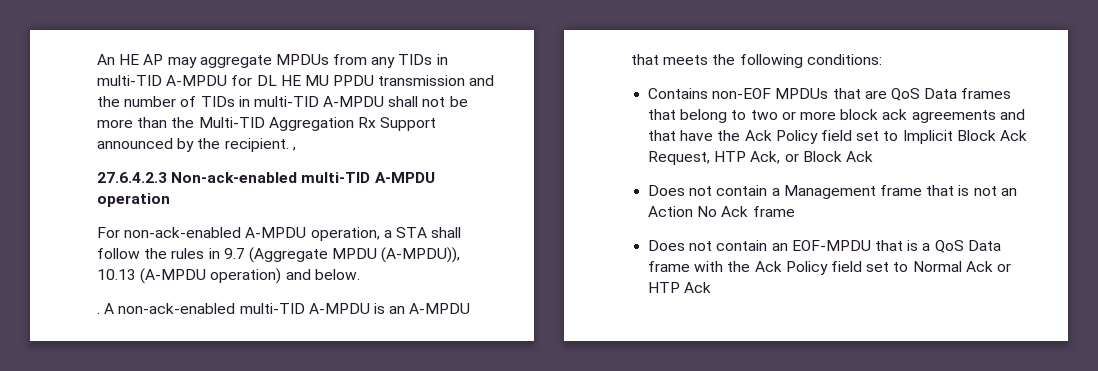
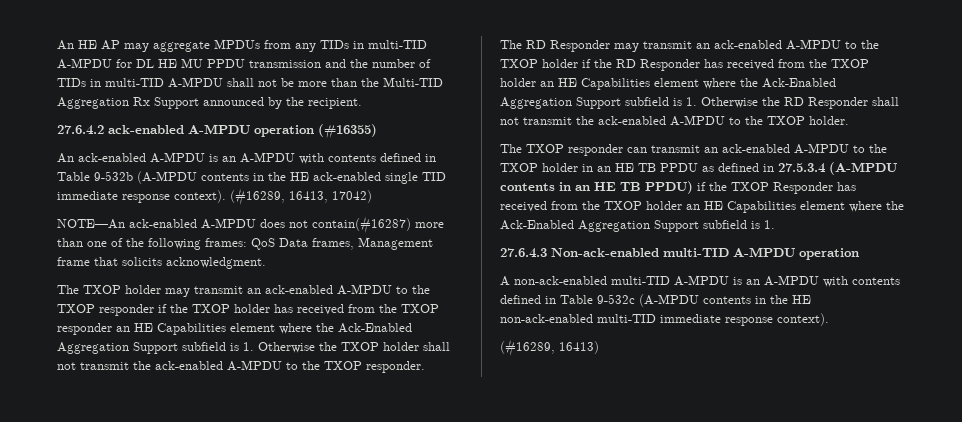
[291,147,296,151] [97,172,435,183] [97,193,170,207] [97,227,462,241] [97,247,461,263] [97,268,360,284] [97,312,100,314] , // 27.6.4.2.3 Non-ack-enabled multi-TID A-MPDU operation // For non-ack-enabled A-MPDU operation, a STA shall follow the rules in 9.7 (Aggregate MPDU (A-MPDU)), 10.13 (A-MPDU operation) and below. // . -> [57,124,377,139] [57,152,436,164] [57,171,446,184] [57,188,372,205] [57,216,444,233] [57,237,433,250] [57,257,266,269] [57,284,430,297] [57,304,439,316] [57,323,412,335] [57,342,450,354] [57,360,425,373] [500,39,879,52] [500,59,869,71] [500,78,836,90] [500,97,899,109] [500,115,849,126] [500,143,887,156] [500,162,897,175] [500,181,856,194] [500,201,904,213] [500,220,775,232] [500,247,859,260] // 27.6.4.2 ack-enabled A-MPDU operation (#16355) // An ack-enabled A-MPDU is an A-MPDU with contents defined in Table 9-532b (A-MPDU contents in the HE ack-enabled single TID immediate response context). (#16289, 16413, 17042) // NOTE—An ack-enabled A-MPDU does not contain(#16287) more than one of the following frames: QoS Data frames, Management frame that solicits acknowledgment. // The TXOP holder may transmit an ack-enabled A-MPDU to the TXOP responder if the TXOP holder has received from the TXOP responder an HE Capabilities element where the Ack-Enabled Aggregation Support subfield is 1. Otherwise the TXOP holder shall not transmit the ack-enabled A-MPDU to the TXOP responder. // The RD Responder may transmit an ack-enabled A-MPDU to the TXOP holder if the RD Responder has received from the TXOP holder an HE Capabilities element where the Ack-Enabled Aggregation Support subfield is 1. Otherwise the RD Responder shall not transmit the ack-enabled A-MPDU to the TXOP holder. // The TXOP responder can transmit an ack-enabled A-MPDU to the TXOP holder in an HE TB PPDU as defined in 27.5.3.4 (A-MPDU contents in an HE TB PPDU) if the TXOP Responder has received from the TXOP holder an HE Capabilities element where the Ack-Enabled Aggregation Support subfield is 1. // 27.6.4.3 Non-ack-enabled multi-TID A-MPDU operation //
[631,54,882,68] [648,88,1012,101] [648,109,1025,123] [648,130,1027,144] [648,151,873,165] [648,185,1017,199] [648,206,795,217] [648,240,1001,253] [648,261,1011,275] [648,282,712,293] that meets the following conditions: // Contains non-EOF MPDUs that are QoS Data frames that belong to two or more block ack agreements and that have the Ack Policy field set to Implicit Block Ack Request, HTP Ack, or Block Ack // Does not contain a Management frame that is not an Action No Ack frame // Does not contain an EOF-MPDU that is a QoS Data frame with the Ack Policy field set to Normal Ack or HTP Ack -> [823,276,900,287] [500,294,811,307] [500,313,829,326] [500,339,599,356] with contents defined in Table 9-532c (A-MPDU contents in the HE non-ack-enabled multi-TID immediate response context). // (#16289, 16413)

